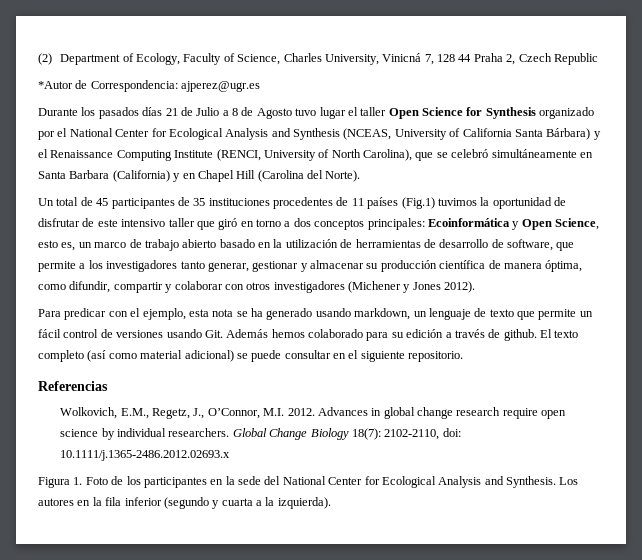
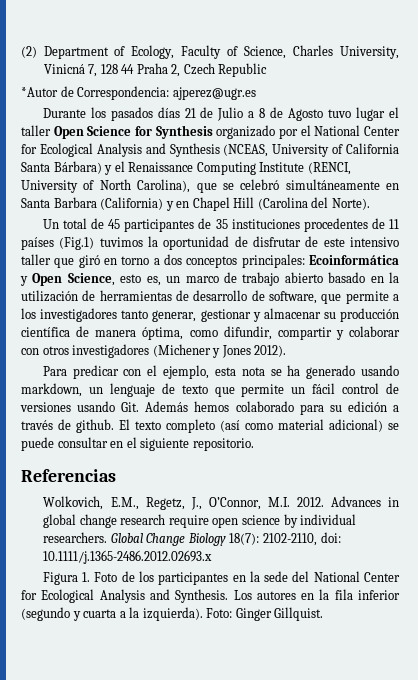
(331, 503) none -> [206,607,324,621] Foto: Ginger Gillquist.

